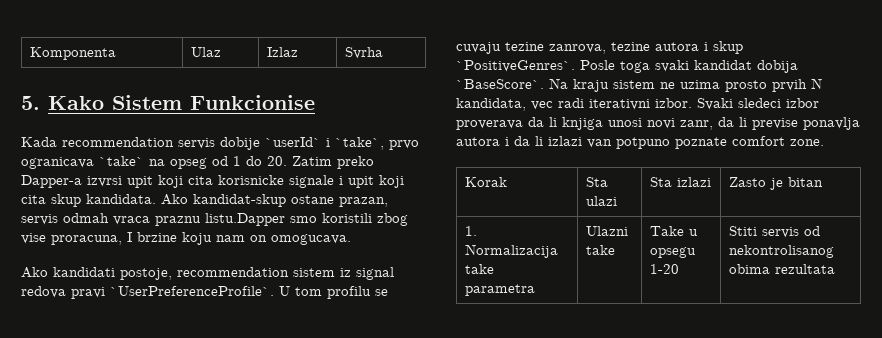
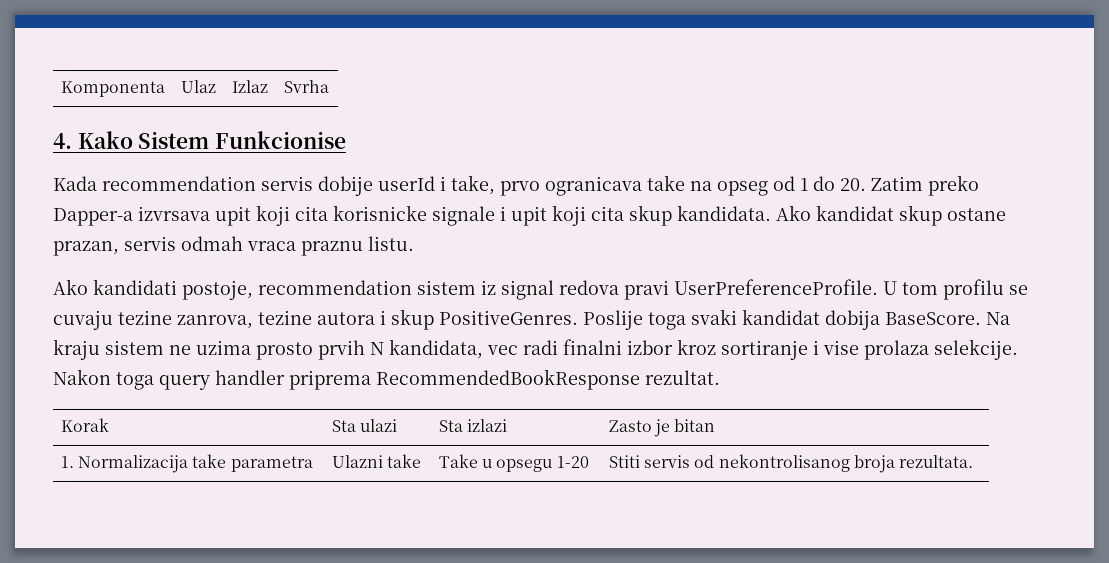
[21,96,40,110] 5. -> [53,133,72,149] 4.
[265,137,384,150] `userId` i `take`, -> [378,175,495,195] userId i take,
[99,156,144,166] `take` -> [647,175,685,191] take
[87,176,122,187] izvrsi -> [138,206,210,221] izvrsava
[193,194,286,207] kandidat-skup -> [816,205,942,226] kandidat skup
[205,213,408,226] [21,232,351,245] listu.Dapper smo koristili zbog vise proracuna, I brzine koju nam on omogucava. -> [368,236,414,251] listu.
[110,286,274,296] `UserPreferenceProfile`. -> [674,279,878,295] UserPreferenceProfile.
[456,60,615,72] `PositiveGenres`. Posle -> [439,310,643,330] PositiveGenres. Poslije
[456,79,544,89] `BaseScore`. -> [885,312,981,325] BaseScore.
[589,98,819,110] [456,117,860,130] [456,136,824,149] iterativni izbor. Svaki sledeci izbor proverava da li knjiga unosi novi zanr, da li previse ponavlja autora i da li izlazi van potpuno poznate comfort zone. -> [563,339,1018,360] [53,369,720,390] finalni izbor kroz sortiranje i vise prolaza selekcije. Nakon toga query handler priprema RecommendedBookResponse rezultat.
[729,264,836,274] obima rezultata -> [853,455,974,473] broja rezultata.

